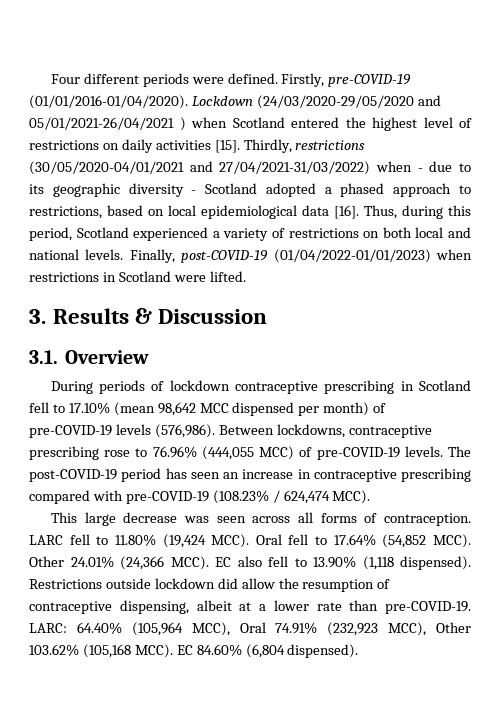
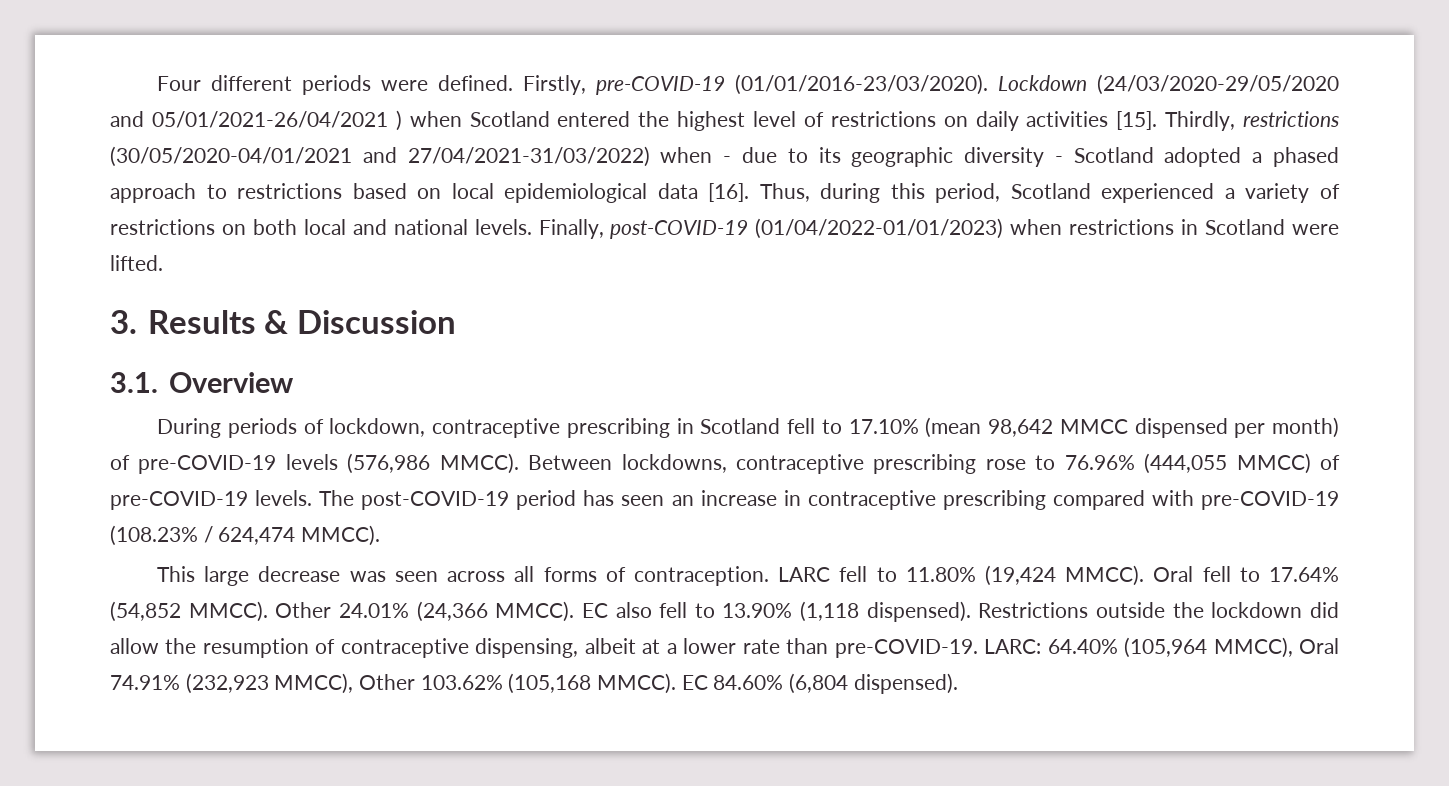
[29,95,188,109] (01/01/2016-01/04/2020). -> [735,74,989,95] (01/01/2016-23/03/2020).
[29,206,102,219] restrictions, -> [237,183,343,199] restrictions
[169,380,230,391] lockdown -> [329,418,426,437] lockdown,
[199,403,229,413] MCC -> [1059,419,1128,434] MMCC
[154,424,215,438] (576,986). -> [347,453,519,474] (576,986 MMCC).
[259,446,295,460] MCC) -> [1236,453,1311,474] MMCC)
[332,490,371,504] MCC). -> [301,525,381,546] MMCC).
[211,534,250,548] MCC). -> [1065,565,1145,586] MMCC).
[432,534,471,548] MCC). -> [188,601,268,622] MMCC).
[170,556,209,570] MCC). -> [495,601,575,622] MMCC).
(151, 583) none -> [1172,602,1204,618] the
[191,622,230,636] MCC), -> [1213,637,1293,658] MMCC),
[388,622,427,636] MCC), -> [274,673,354,694] MMCC),
[134,644,173,658] MCC). -> [597,673,677,694] MMCC).

